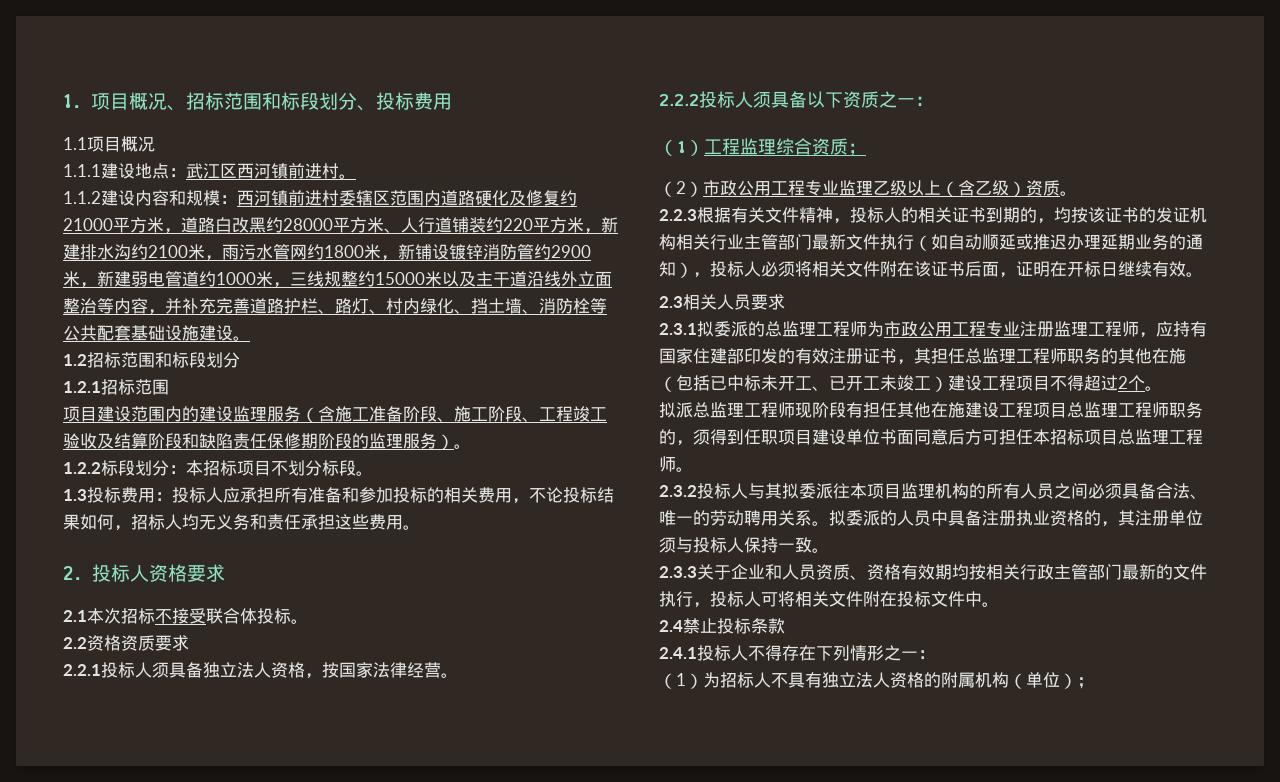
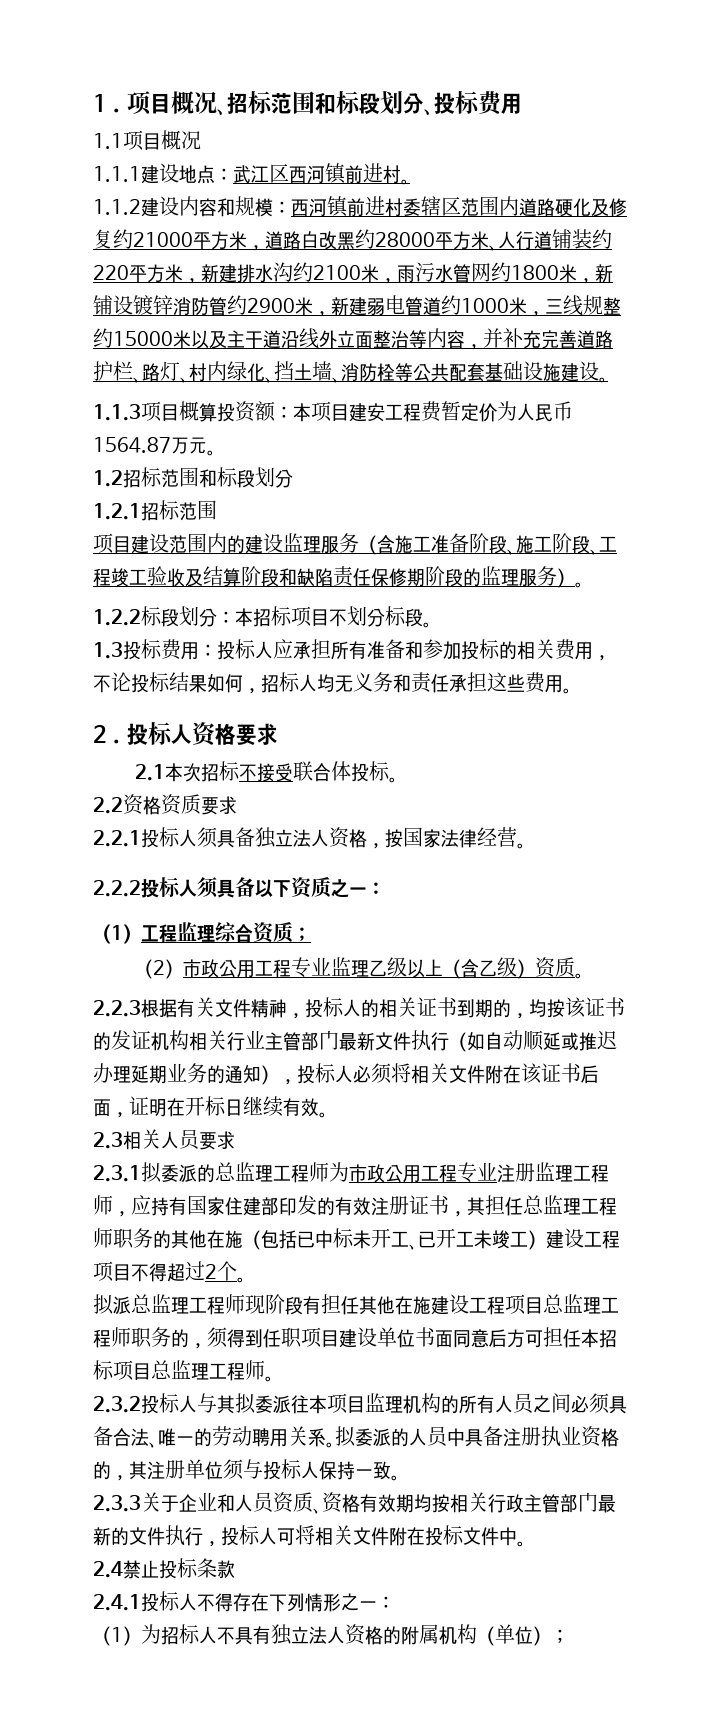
(250, 338) none -> [93,401,573,422] [93,437,216,456] // 1.1.3项目概算投资额：本项目建安工程费暂定价为人民币1564.87万元。

